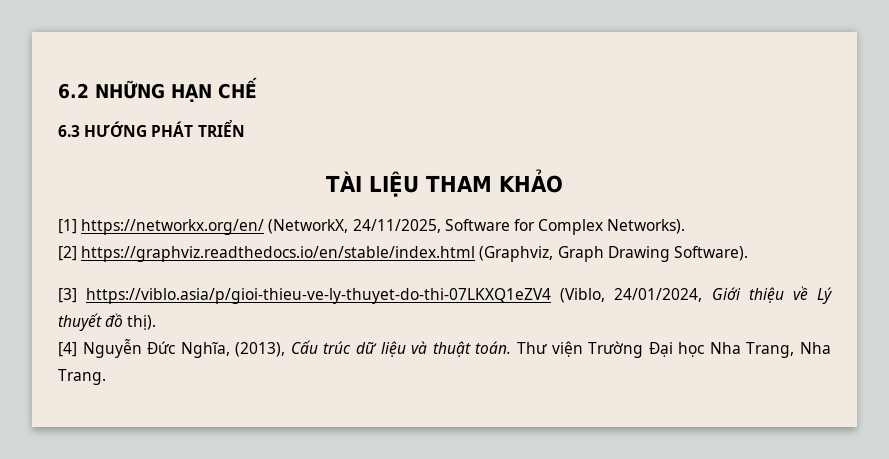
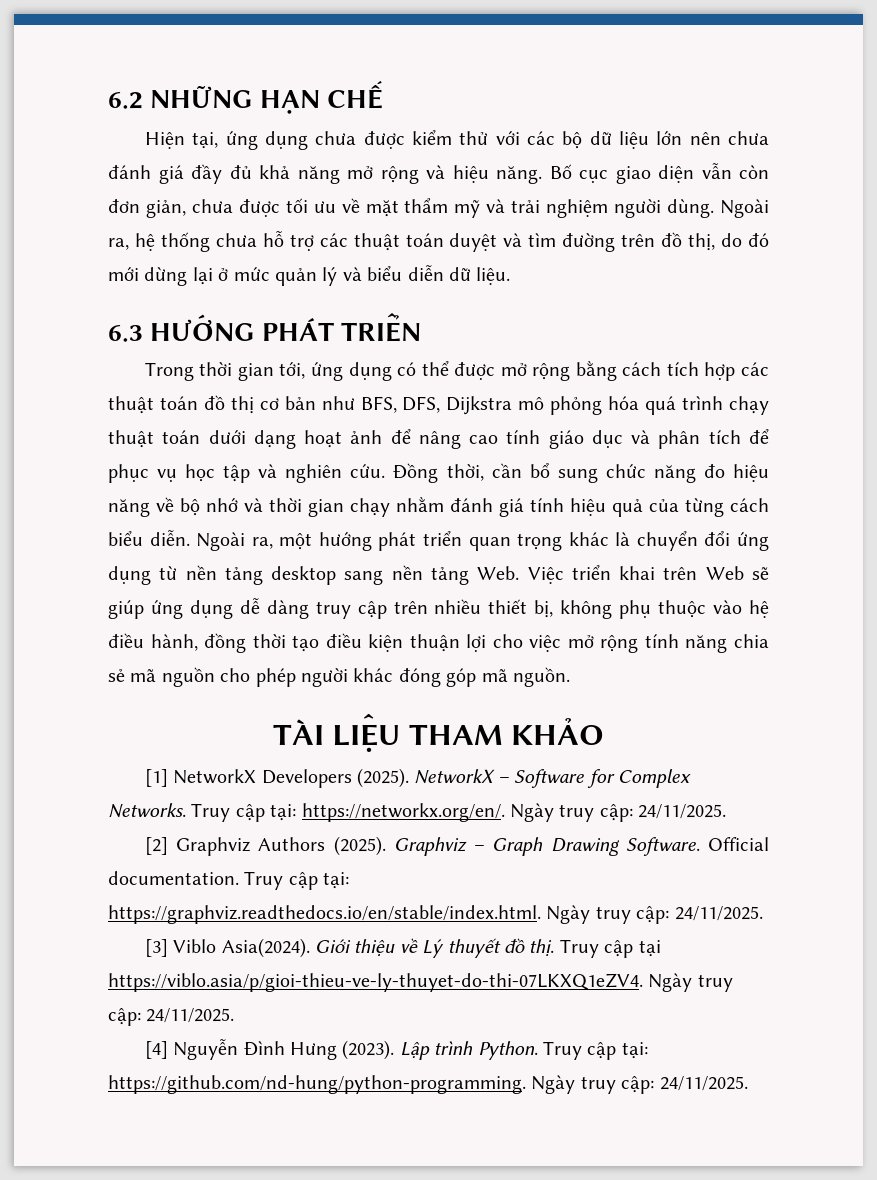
[58,120,245,137] 6.3 HƯỚNG PHÁT TRIỂN -> [144,130,770,150] [108,163,769,184] [108,198,769,218] [108,230,770,252] [108,265,511,286] [108,313,421,342] [144,360,769,381] [108,395,769,415] [108,429,769,449] [108,463,770,483] [108,496,769,517] [108,530,769,551] [108,565,770,585] [108,598,769,619] [108,633,769,653] [108,667,570,687] Hiện tại, ứng dụng chưa được kiểm thử với các bộ dữ liệu lớn nên chưa đánh giá đầy đủ khả năng mở rộng và hiệu năng. Bố cục giao diện vẫn còn đơn giản, chưa được tối ưu về mặt thẩm mỹ và trải nghiệm người dùng. Ngoài ra, hệ thống chưa hỗ trợ các thuật toán duyệt và tìm đường trên đồ thị, do đó mới dừng lại ở mức quản lý và biểu diễn dữ liệu. // 6.3 HƯỚNG PHÁT TRIỂN // Trong thời gian tới, ứng dụng có thể được mở rộng bằng cách tích hợp các thuật toán đồ thị cơ bản như BFS, DFS, Dijkstra mô phỏng hóa quá trình chạy thuật toán dưới dạng hoạt ảnh để nâng cao tính giáo dục và phân tích để phục vụ học tập và nghiên cứu. Đồng thời, cần bổ sung chức năng đo hiệu năng về bộ nhớ và thời gian chạy nhằm đánh giá tính hiệu quả của từng cách biểu diễn. Ngoài ra, một hướng phát triển quan trọng khác là chuyển đổi ứng dụng từ nền tảng desktop sang nền tảng Web. Việc triển khai trên Web sẽ giúp ứng dụng dễ dàng truy cập trên nhiều thiết bị, không phụ thuộc vào hệ điều hành, đồng thời tạo điều kiện thuận lợi cho việc mở rộng tính năng chia sẻ mã nguồn cho phép người khác đóng góp mã nguồn.
[81,219,686,235] [58,246,748,262] [58,288,703,304] https://networkx.org/en/ (NetworkX, 24/11/2025, Software for Complex Networks). // [2] https://graphviz.readthedocs.io/en/stable/index.html (Graphviz, Graph Drawing Software). // [3] https://viblo.asia/p/gioi-thieu-ve-ly-thuyet-do-thi-07LKXQ1eZV4 (Viblo, 24/01/2024, -> [173,768,692,788] [108,803,727,822] [144,836,769,856] [108,871,350,890] [108,905,763,924] [144,938,310,958] NetworkX Developers (2025). NetworkX – Software for Complex Networks. Truy cập tại: https://networkx.org/en/. Ngày truy cập: 24/11/2025. // [2] Graphviz Authors (2025). Graphviz – Graph Drawing Software. Official documentation. Truy cập tại: https://graphviz.readthedocs.io/en/stable/index.html. Ngày truy cập: 24/11/2025. // [3] Viblo Asia(2024).
[127,315,157,330] [58,339,831,358] [58,369,106,385] thị). // [4] Nguyễn Đức Nghĩa, (2013), Cấu trúc dữ liệu và thuật toán. Thư viện Trường Đại học Nha Trang, Nha Trang. -> [529,939,661,958] [108,973,733,992] [108,1008,235,1026] [144,1039,648,1060] [108,1075,748,1094] thị. Truy cập tại https://viblo.asia/p/gioi-thieu-ve-ly-thuyet-do-thi-07LKXQ1eZV4. Ngày truy cập: 24/11/2025. // [4] Nguyễn Đình Hưng (2023). Lập trình Python. Truy cập tại: https://github.com/nd-hung/python-programming. Ngày truy cập: 24/11/2025.

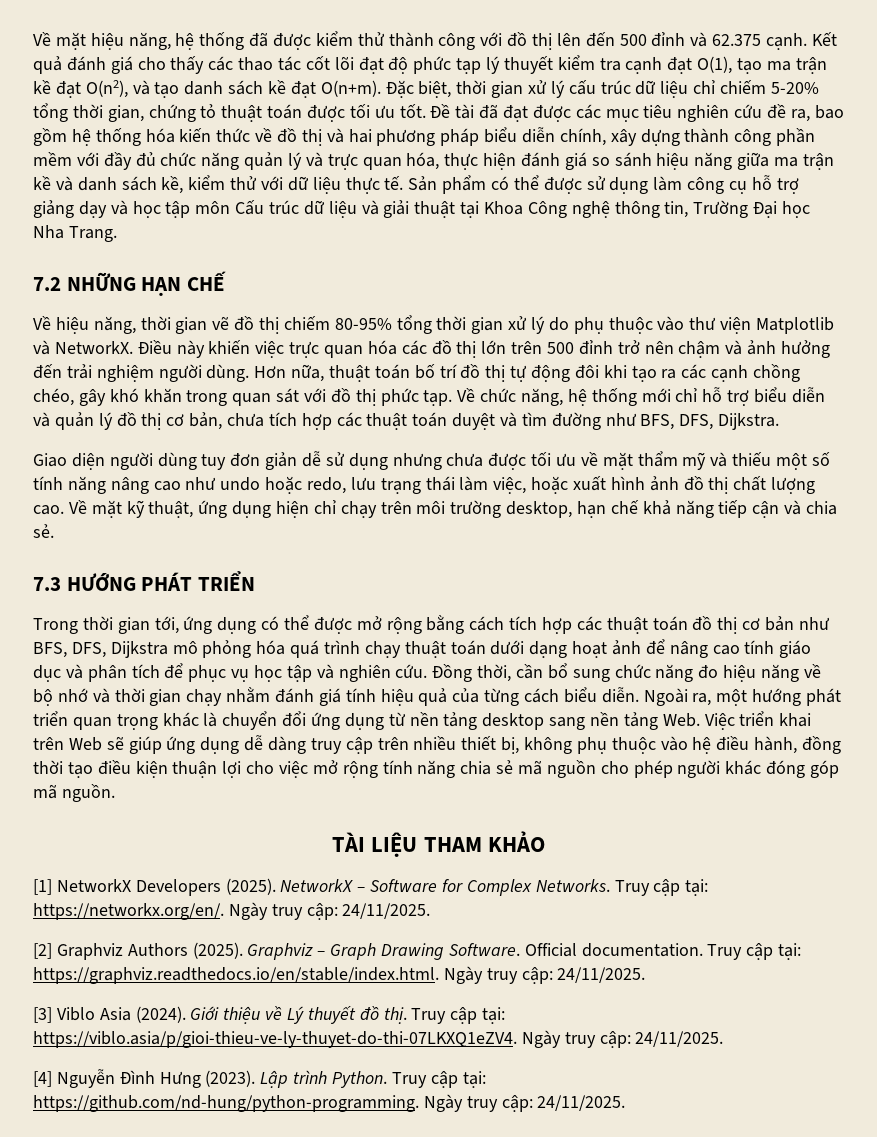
[108,80,383,114] [144,130,770,150] [108,163,769,184] [108,199,186,218] 6.2 NHỮNG HẠN CHẾ // Hiện tại, ứng dụng chưa được kiểm thử với các bộ dữ liệu lớn nên chưa đánh giá đầy đủ khả năng mở rộng và hiệu năng. Bố cục giao diện vẫn còn đơn giản, -> [33,31,837,50] [33,55,827,74] [33,80,819,98] [33,103,844,122] [33,127,816,146] [33,152,834,170] [33,175,799,194] [33,200,811,218] [33,225,117,242] [33,271,227,296] [33,315,835,334] [33,340,831,358] [33,364,801,382] [33,387,825,406] [33,412,780,430] [33,451,442,470] Về mặt hiệu năng, hệ thống đã được kiểm thử thành công với đồ thị lên đến 500 đỉnh và 62.375 cạnh. Kết quả đánh giá cho thấy các thao tác cốt lõi đạt độ phức tạp lý thuyết kiểm tra cạnh đạt O(1), tạo ma trận kề đạt O(n2), và tạo danh sách kề đạt O(n+m). Đặc biệt, thời gian xử lý cấu trúc dữ liệu chỉ chiếm 5-20% tổng thời gian, chứng tỏ thuật toán được tối ưu tốt. Đề tài đã đạt được các mục tiêu nghiên cứu đề ra, bao gồm hệ thống hóa kiến thức về đồ thị và hai phương pháp biểu diễn chính, xây dựng thành công phần mềm với đầy đủ chức năng quản lý và trực quan hóa, thực hiện đánh giá so sánh hiệu năng giữa ma trận kề và danh sách kề, kiểm thử với dữ liệu thực tế. Sản phẩm có thể được sử dụng làm công cụ hỗ trợ giảng dạy và học tập môn Cấu trúc dữ liệu và giải thuật tại Khoa Công nghệ thông tin, Trường Đại học Nha Trang. // 7.2 NHỮNG HẠN CHẾ // Về hiệu năng, thời gian vẽ đồ thị chiếm 80-95% tổng thời gian xử lý do phụ thuộc vào thư viện Matplotlib và NetworkX. Điều này khiến việc trực quan hóa các đồ thị lớn trên 500 đỉnh trở nên chậm và ảnh hưởng đến trải nghiệm người dùng. Hơn nữa, thuật toán bố trí đồ thị tự động đôi khi tạo ra các cạnh chồng chéo, gây khó khăn trong quan sát với đồ thị phức tạp. Về chức năng, hệ thống mới chỉ hỗ trợ biểu diễn và quản lý đồ thị cơ bản, chưa tích hợp các thuật toán duyệt và tìm đường như BFS, DFS, Dijkstra. // Giao diện người dùng tuy đơn giản dễ sử dụng nhưng
[511,199,769,218] [108,230,770,252] [108,265,511,286] [108,325,143,342] trải nghiệm người dùng. Ngoài ra, hệ thống chưa hỗ trợ các thuật toán duyệt và tìm đường trên đồ thị, do đó mới dừng lại ở mức quản lý và biểu diễn dữ liệu. // 6.3 -> [732,452,830,470] [33,476,816,494] [33,500,838,518] [33,524,54,538] [33,577,61,591] thiếu một số tính năng nâng cao như undo hoặc redo, lưu trạng thái làm việc, hoặc xuất hình ảnh đồ thị chất lượng cao. Về mặt kỹ thuật, ứng dụng hiện chỉ chạy trên môi trường desktop, hạn chế khả năng tiếp cận và chia sẻ. // 7.3
[221,938,310,958] Asia(2024). -> [99,1006,186,1023] Asia (2024).
[638,940,661,957] tại -> [482,1007,506,1024] tại:

